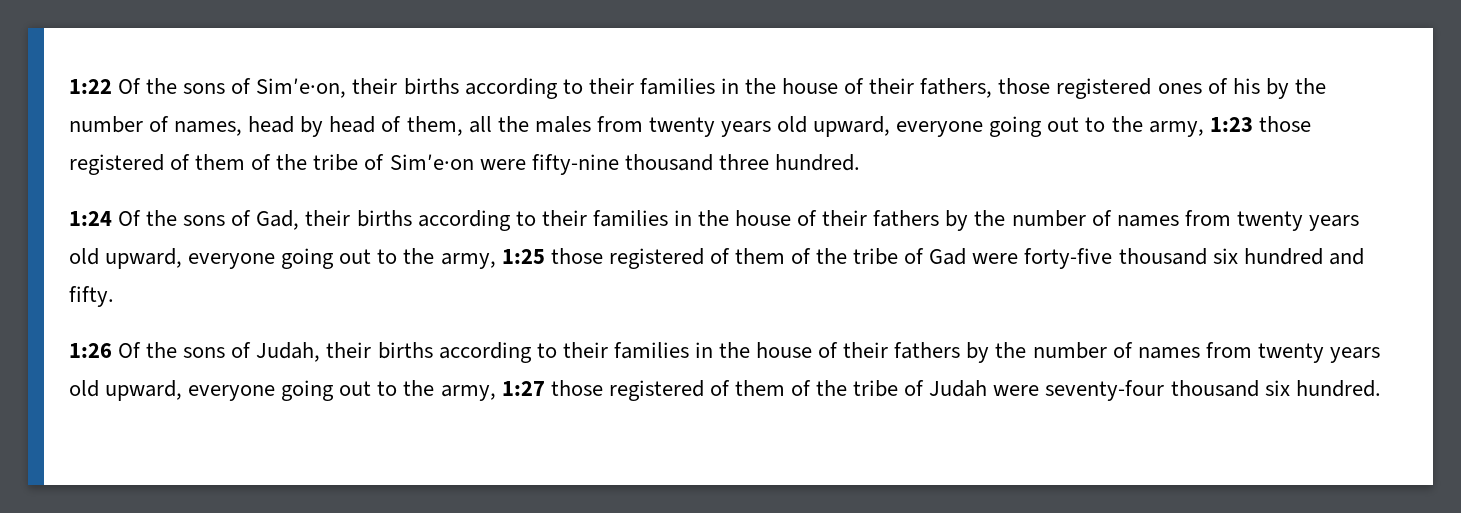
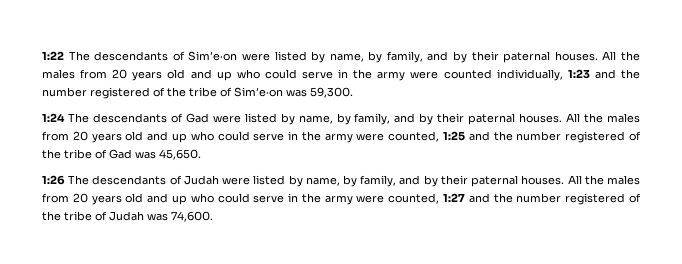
[118,78,1326,99] [69,116,1311,137] [69,154,860,175] [69,210,1359,231] [69,248,1364,269] [69,286,114,307] [69,342,1380,363] [69,380,1381,401] Of the sons of Sim′e·on, their births according to their families in the house of their fathers, those registered ones of his by the number of names, head by head of them, all the males from twenty years old upward, everyone going out to the army, 1:23 those registered of them of the tribe of Sim′e·on were fifty-nine thousand three hundred. // 1:24 Of the sons of Gad, their births according to their families in the house of their fathers by the number of names from twenty years old upward, everyone going out to the army, 1:25 those registered of them of the tribe of Gad were forty-five thousand six hundred and fifty. // 1:26 Of the sons of Judah, their births according to their families in the house of their fathers by the number of names from twenty years old upward, everyone going out to the army, 1:27 those registered of them of the tribe of Judah were seventy-four thousand six hundred. -> [68,51,640,63] [42,69,640,81] [42,87,353,99] [42,113,641,125] [42,131,641,143] [42,149,201,160] [42,175,640,187] [42,193,641,205] [42,211,213,222] The descendants of Sim′e·on were listed by name, by family, and by their paternal houses. All the males from 20 years old and up who could serve in the army were counted individually, 1:23 and the number registered of the tribe of Sim′e·on was 59,300. // 1:24 The descendants of Gad were listed by name, by family, and by their paternal houses. All the males from 20 years old and up who could serve in the army were counted, 1:25 and the number registered of the tribe of Gad was 45,650. // 1:26 The descendants of Judah were listed by name, by family, and by their paternal houses. All the males from 20 years old and up who could serve in the army were counted, 1:27 and the number registered of the tribe of Judah was 74,600.

